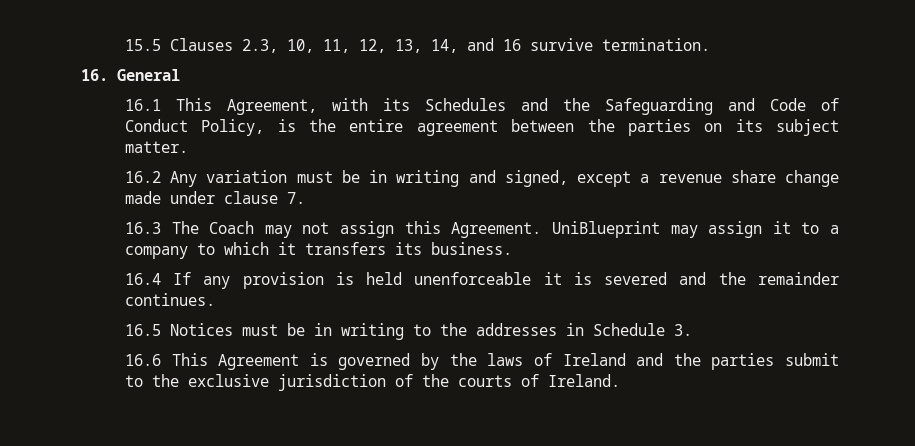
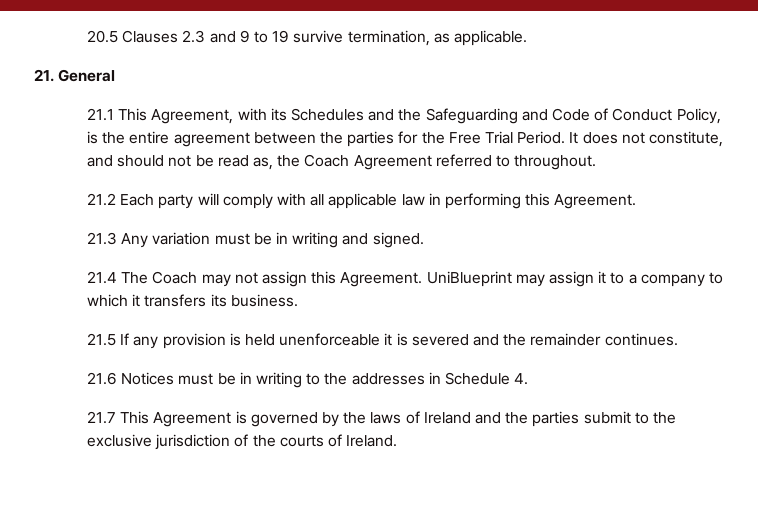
[124,38,710,53] [81,69,108,81] 15.5 Clauses 2.3, 10, 11, 12, 13, 14, and 16 survive termination. // 16. -> [87,30,527,46] [34,69,54,82] 20.5 Clauses 2.3 and 9 to 19 survive termination, as applicable. // 21.
[124,99,161,111] 16.1 -> [87,108,115,121] 21.1
[704,119,839,136] [124,141,188,153] [124,171,161,183] on its subject matter. // 16.2 -> [398,131,723,147] [87,154,597,170] [87,193,637,209] [87,232,118,245] for the Free Trial Period. It does not constitute, and should not be read as, the Coach Agreement referred to throughout. // 21.2 Each party will comply with all applicable law in performing this Agreement. // 21.3
[504,170,839,187] [124,191,305,204] [124,222,161,234] signed, except a revenue share change made under clause 7. // 16.3 -> [372,232,424,248] [87,271,118,284] signed. // 21.4
[124,273,161,285] 16.4 -> [87,333,117,346] 21.5
[124,324,161,336] 16.5 -> [87,372,118,385] 21.6
[673,324,692,336] [124,354,161,366] 3. // 16.6 -> [514,373,529,385] [87,411,117,424] 4. // 21.7

